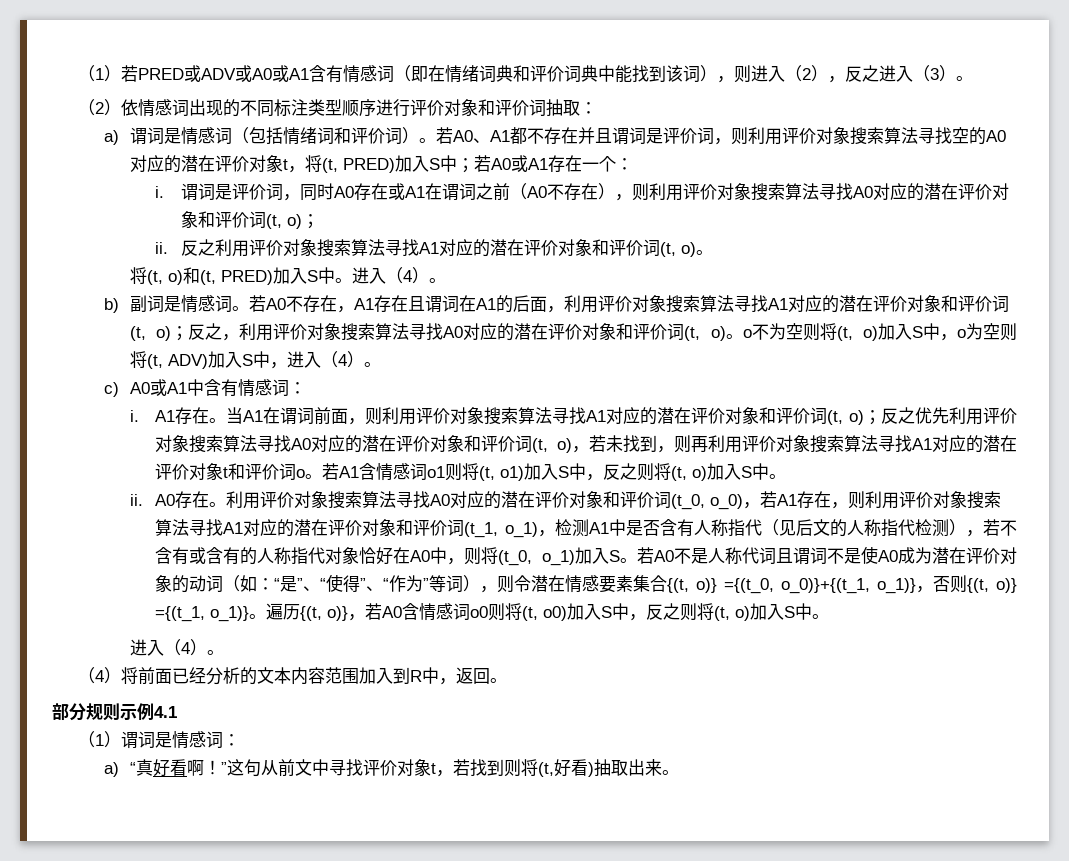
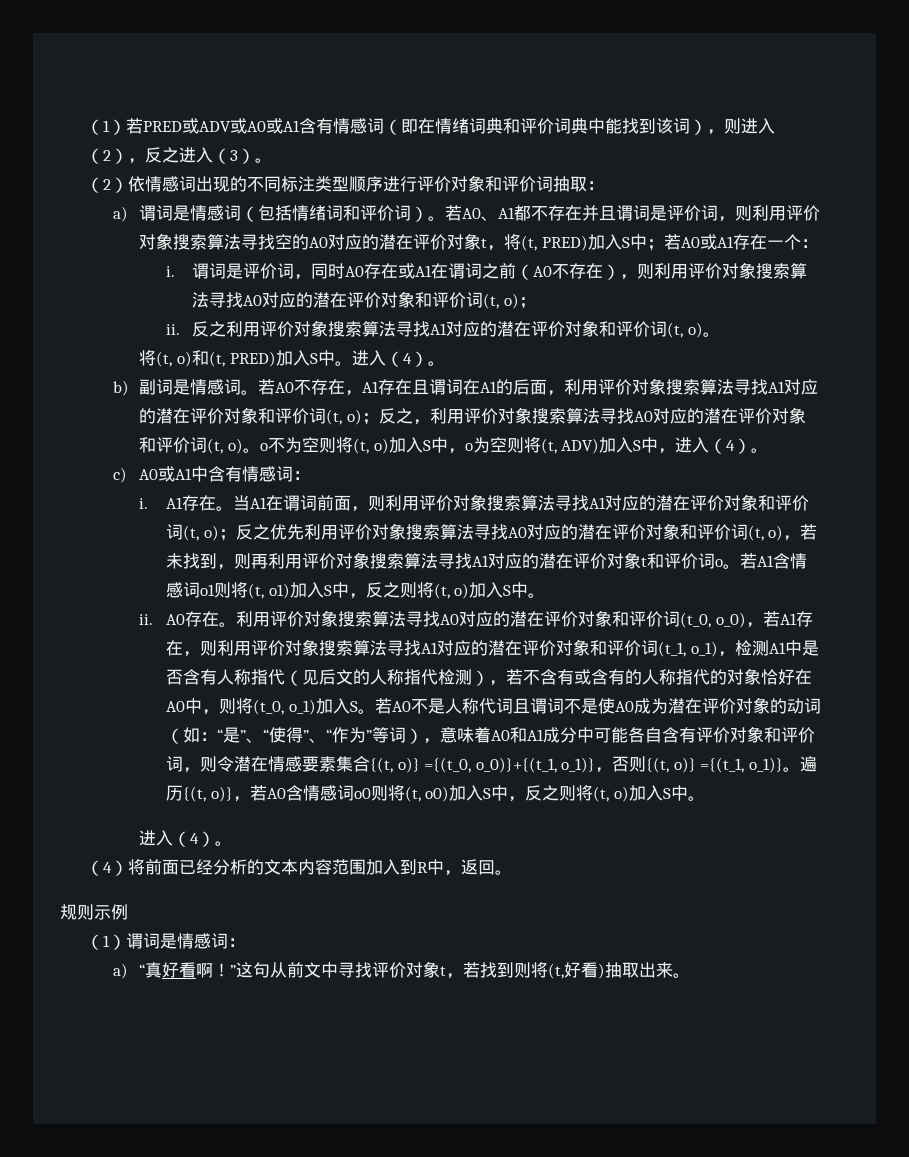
(326, 555) none -> [709,669,727,685] 的
(498, 589) none -> [439,726,815,743] [165,756,200,773] 意味着A0和A1成分中可能各自含有评价对象和评价词，
[52,703,86,721] 部分 -> (513, 872) none
[154,706,177,718] 4.1 -> (128, 912) none

